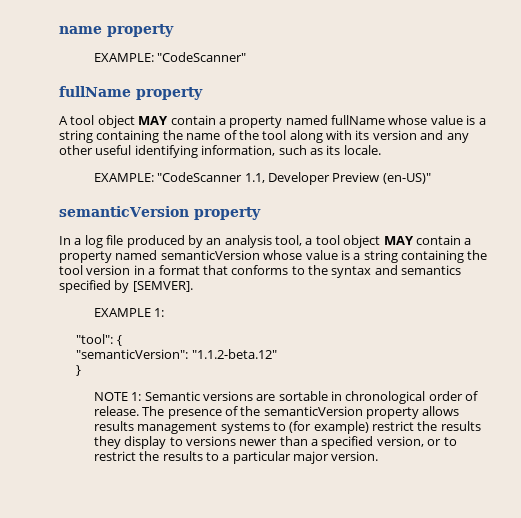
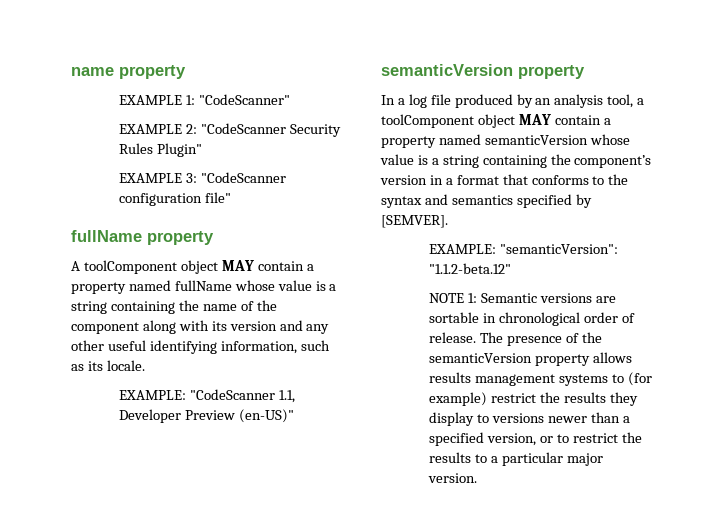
[93,53,154,62] EXAMPLE: -> [119,95,196,105] EXAMPLE 1:
(247, 57) none -> [119,123,342,137] [119,143,203,157] [119,172,287,183] [119,192,232,206] // EXAMPLE 2: "CodeScanner Security Rules Plugin" // EXAMPLE 3: "CodeScanner configuration file"
[70,115,95,125] tool -> [83,260,177,274] toolComponent
[262,130,287,140] tool -> [71,322,139,334] component
[315,235,340,245] tool -> [381,114,474,128] toolComponent
[59,265,83,275] tool -> [574,155,652,168] component’s
[93,308,165,317] [76,334,122,346] EXAMPLE 1: // "tool": { // -> [429,244,497,254] EXAMPLE:
[76,365,82,376] // } -> (512, 268) none

